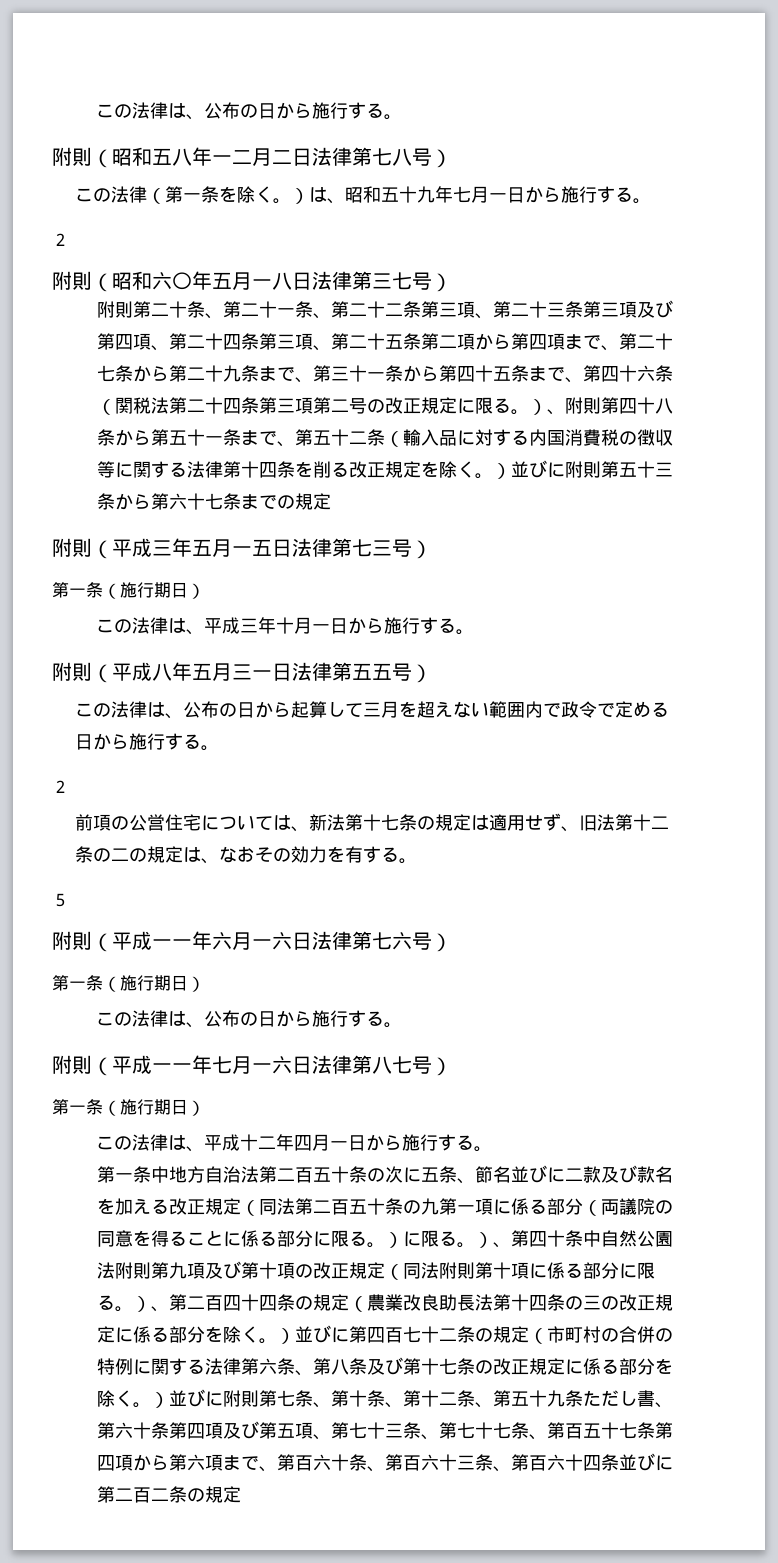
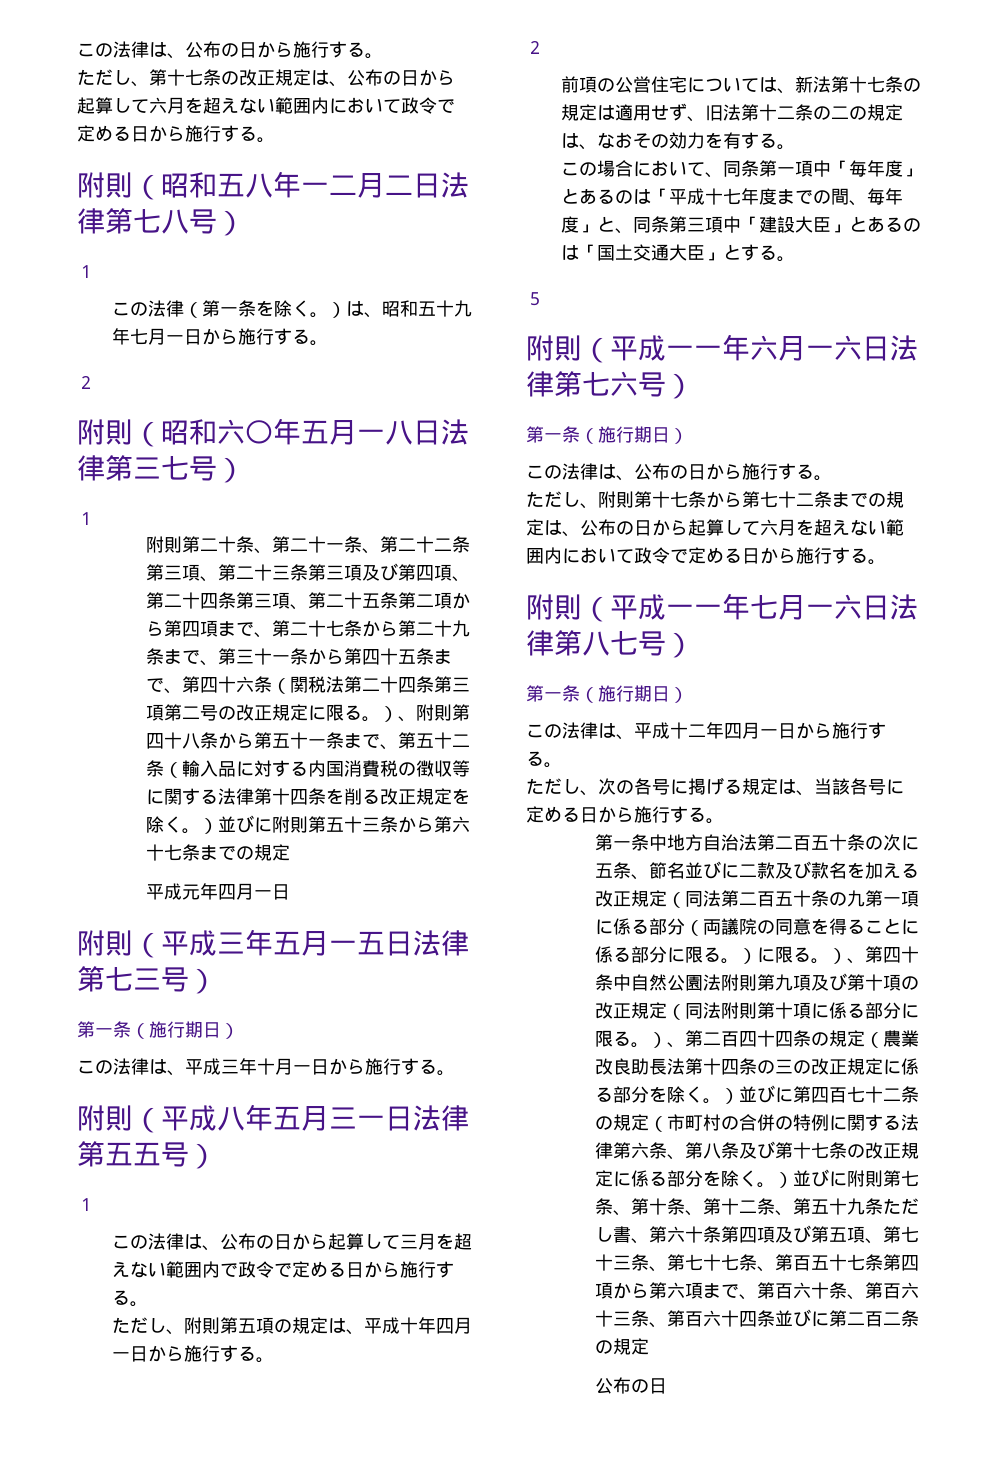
[95,102,402,120] この法律は、公布の日から施行する。 -> [77,41,383,59] [77,69,455,87] [77,97,455,114] [77,125,275,143] この法律は、公布の日から施行する。 // ただし、第十七条の改正規定は、公布の日から起算して六月を超えない範囲内において政令で定める日から施行する。
(452, 158) none -> [77,265,95,278] // １
(452, 282) none -> [77,512,95,525] // １
(332, 501) none -> [146,883,291,900] // 平成元年四月一日
(432, 673) none -> [77,1198,95,1211] // １
(219, 748) none -> [111,1317,472,1335] [111,1345,274,1363] // ただし、附則第五項の規定は、平成十年四月一日から施行する。
(417, 861) none -> [560,160,921,178] [560,188,903,206] [560,216,921,234] [560,244,795,262] // この場合において、同条第一項中「毎年度」とあるのは「平成十七年度までの間、毎年度」と、同条第三項中「建設大臣」とあるのは「国土交通大臣」とする。
(402, 1025) none -> [526,491,904,509] [526,519,904,537] [526,547,886,565] // ただし、附則第十七条から第七十二条までの規定は、公布の日から起算して六月を超えない範囲内において政令で定める日から施行する。
(492, 1149) none -> [526,777,904,796] [526,806,724,824] // ただし、次の各号に掲げる規定は、当該各号に定める日から施行する。
(242, 1494) none -> [595,1377,668,1394] // 公布の日

